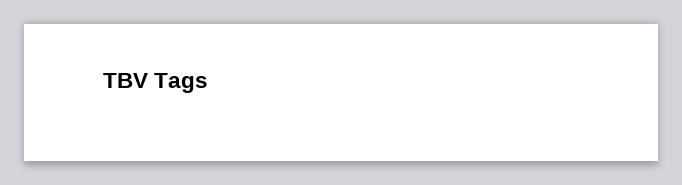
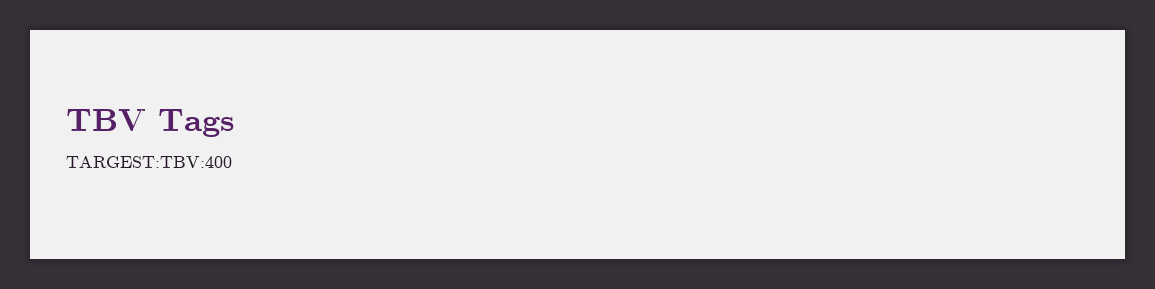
(209, 83) none -> [66,156,232,168] // TARGEST:TBV:400

